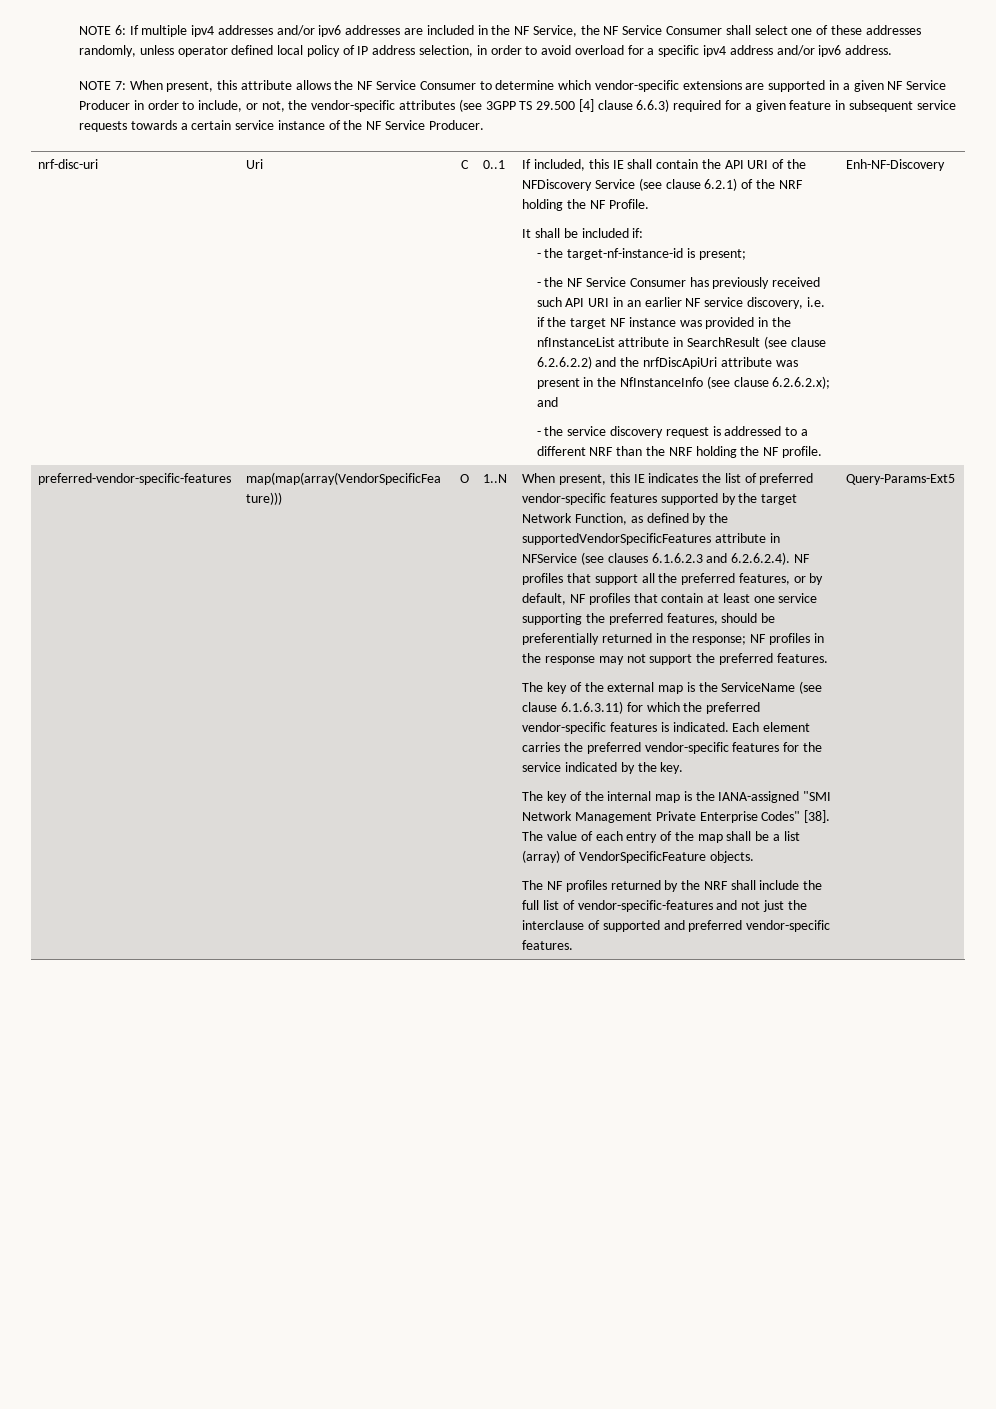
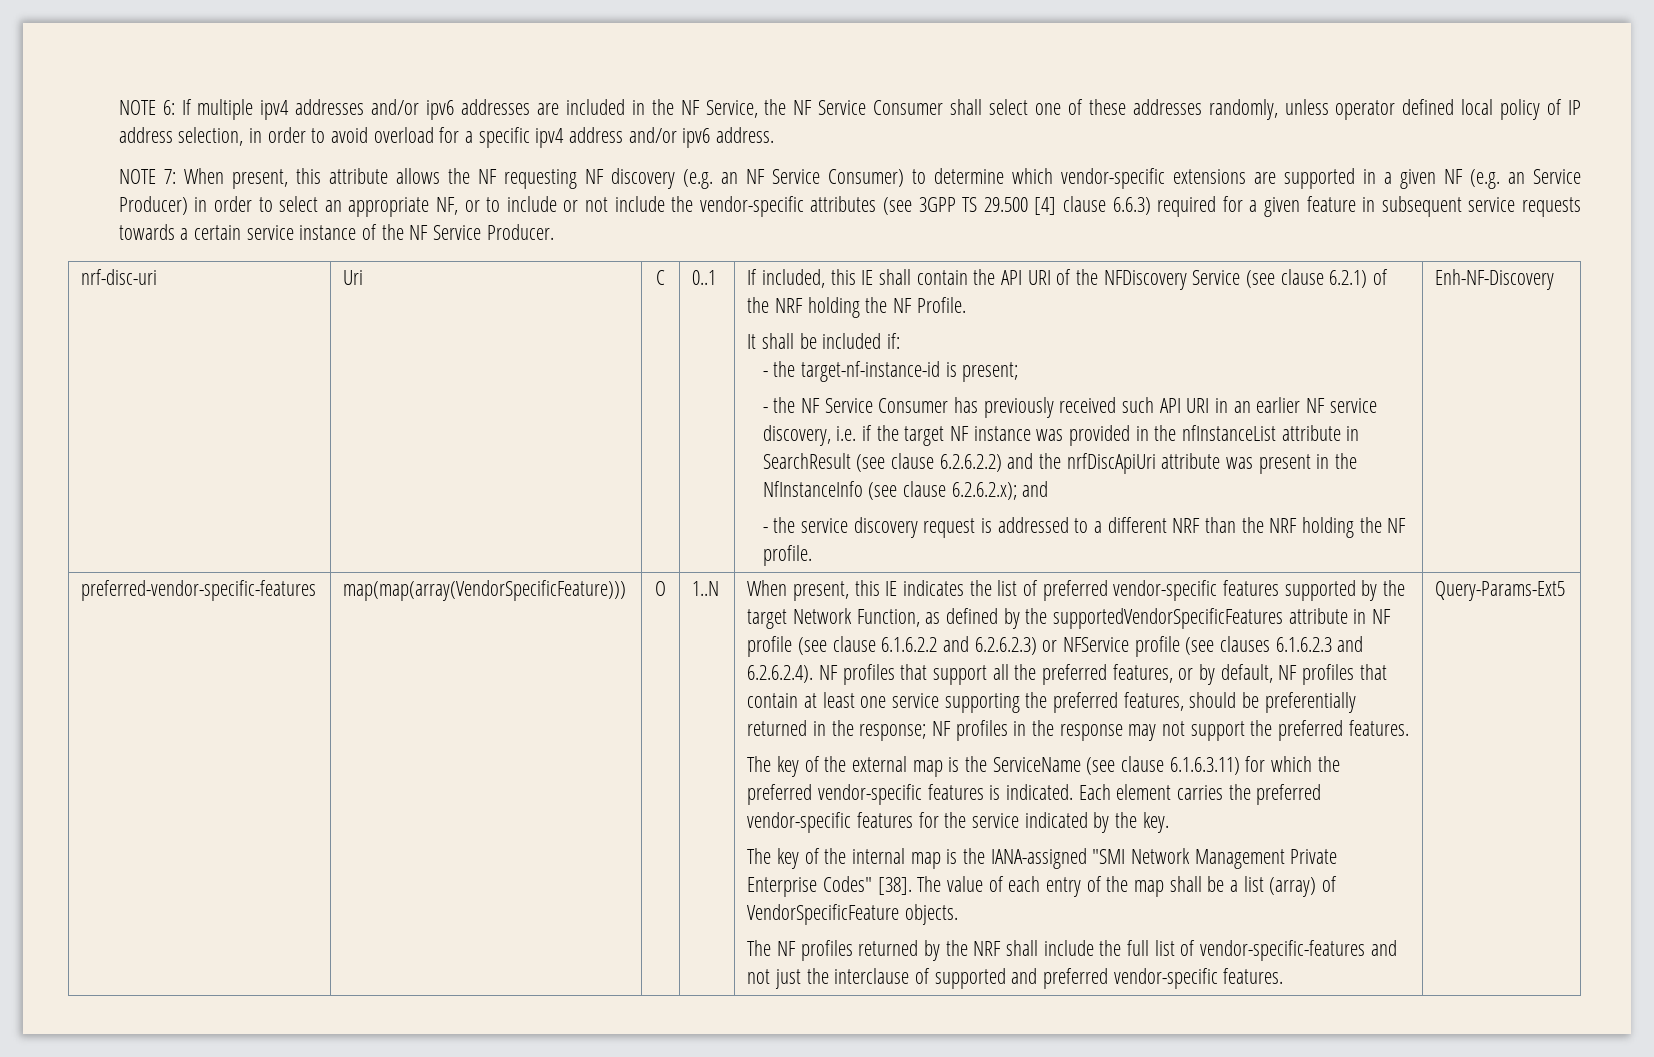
[376,80,476,90] Service Consumer -> [503,168,904,189] requesting NF discovery (e.g. an NF Service Consumer)
[906,80,947,90] [78,100,285,112] Service Producer in order to include, or not, -> [1469,169,1581,189] [118,196,665,217] (e.g. an Service Producer) in order to select an appropriate NF, or to include or not include
[522,553,578,563] NFService -> [1372,609,1392,624] [747,636,1180,657] NF profile (see clause 6.1.6.2.2 and 6.2.6.2.3) or NFService profile

